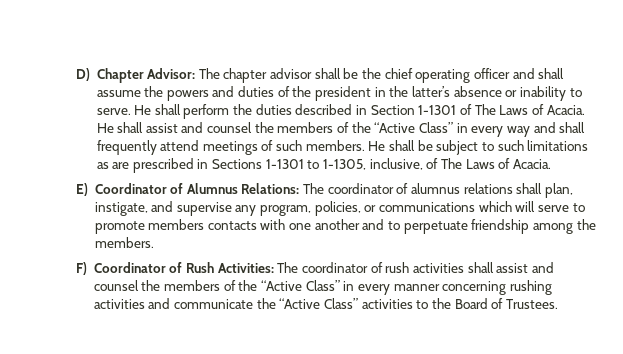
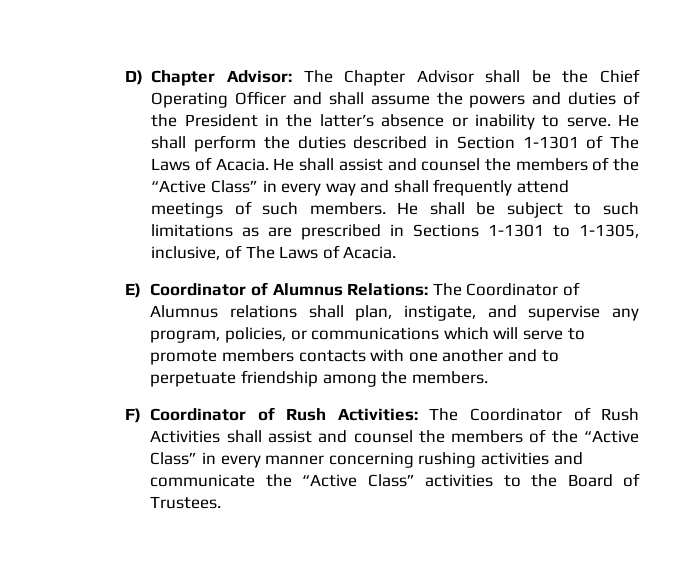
[223,68,313,83] chapter advisor -> [344,70,474,86] Chapter Advisor
[384,68,510,83] chief operating officer -> [599,69,640,83] [151,91,287,108] Chief Operating Officer
[315,86,372,101] president -> [184,114,258,127] President
[327,183,461,194] coordinator of alumnus -> [466,282,581,296] [150,305,219,318] Coordinator of Alumnus
[301,262,464,273] coordinator of rush activities -> [469,407,639,421] [150,430,221,443] Coordinator of Rush Activities

